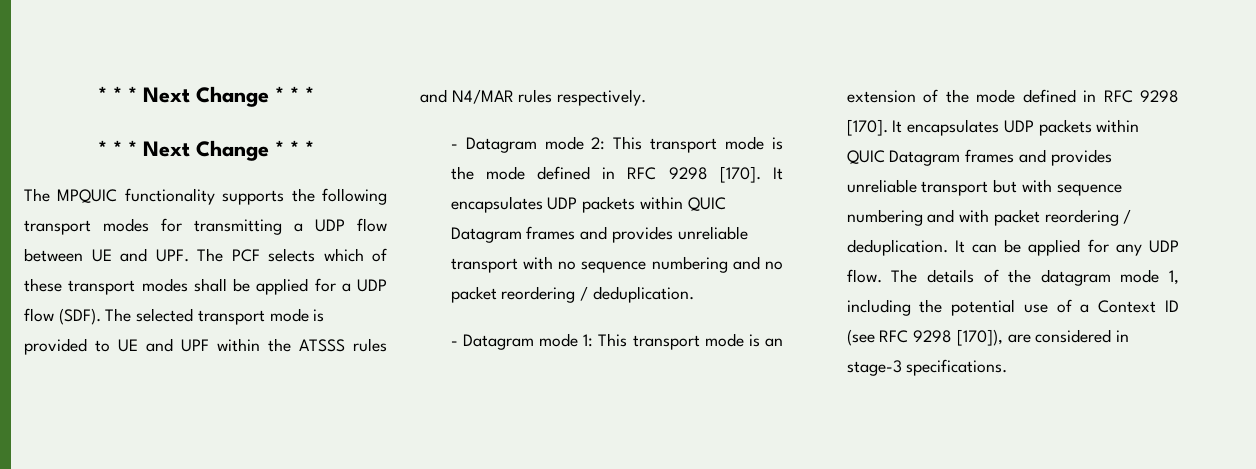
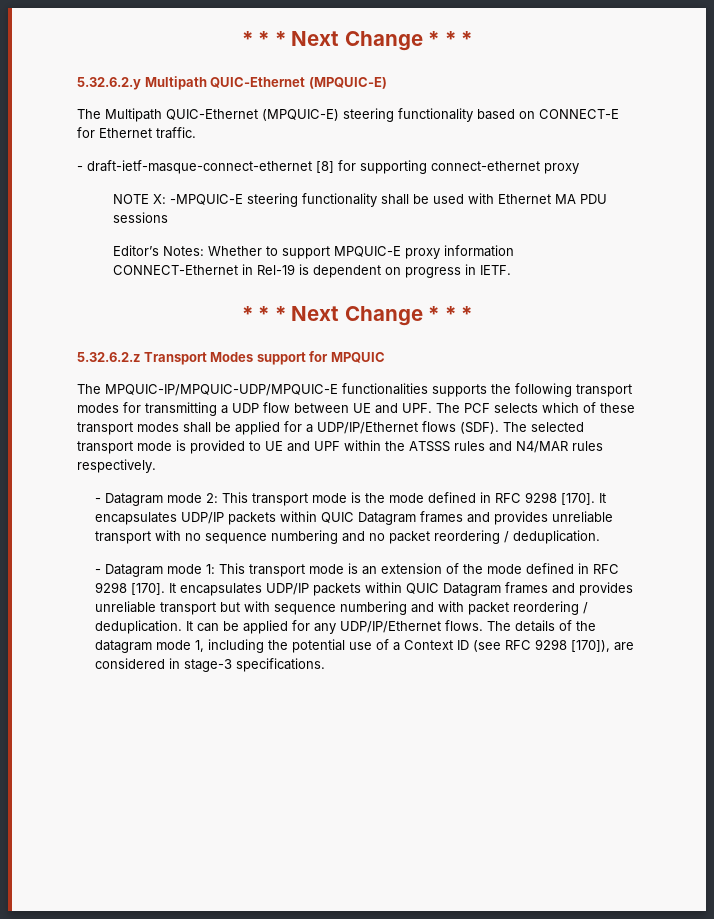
[97,86,314,107] [97,140,314,161] [24,188,215,205] * * * Next Change * * * // * * * Next Change * * * // The MPQUIC functionality -> [241,31,473,51] [77,76,387,90] [77,108,619,122] [77,127,196,139] [77,160,579,174] [113,193,608,207] [113,212,169,223] [113,245,515,259] [113,264,512,278] [241,306,473,326] [77,351,385,365] [77,383,428,396] * * * Next Change * * * // 5.32.6.2.y Multipath QUIC-Ethernet (MPQUIC-E) // The Multipath QUIC-Ethernet (MPQUIC-E) steering functionality based on CONNECT-E for Ethernet traffic. // - draft-ietf-masque-connect-ethernet [8] for supporting connect-ethernet proxy // NOTE X: -MPQUIC-E steering functionality shall be used with Ethernet MA PDU sessions // Editor’s Notes: Whether to support MPQUIC-E proxy information CONNECT-Ethernet in Rel-19 is dependent on progress in IETF. // * * * Next Change * * * // 5.32.6.2.z Transport Modes support for MPQUIC // The MPQUIC-IP/MPQUIC-UDP/MPQUIC-E functionalities
[357,279,387,292] [24,308,54,322] UDP flow -> [317,421,456,434] UDP/IP/Ethernet flows
[547,197,578,210] UDP -> [181,512,225,524] UDP/IP
[1003,120,1034,133] UDP -> [266,583,310,595] UDP/IP
[1149,240,1179,253] [846,269,882,283] UDP flow. -> [340,620,484,633] UDP/IP/Ethernet flows.

